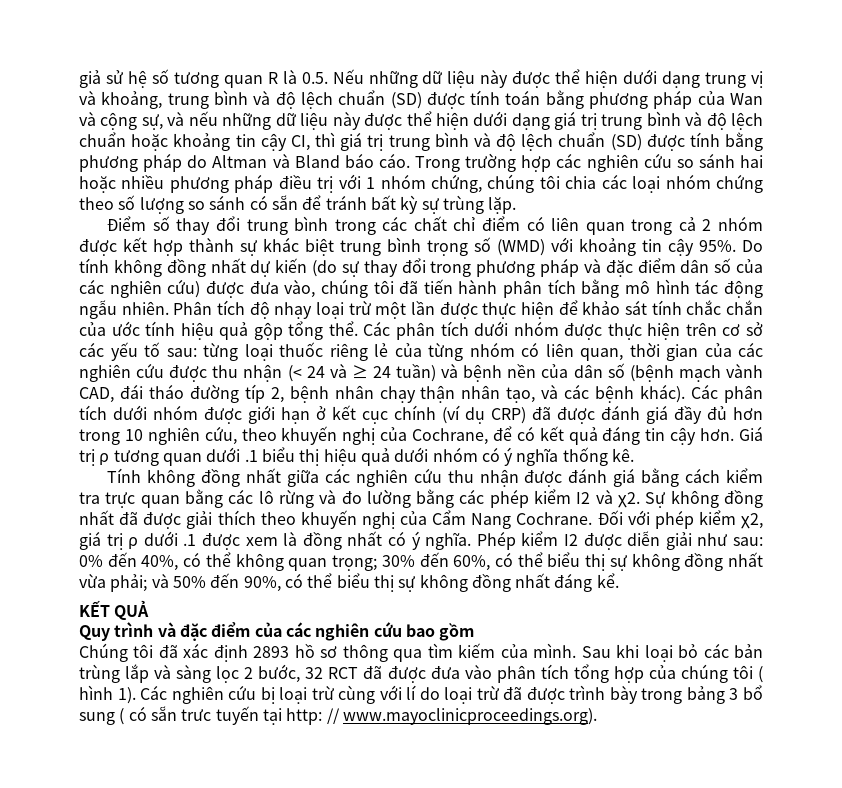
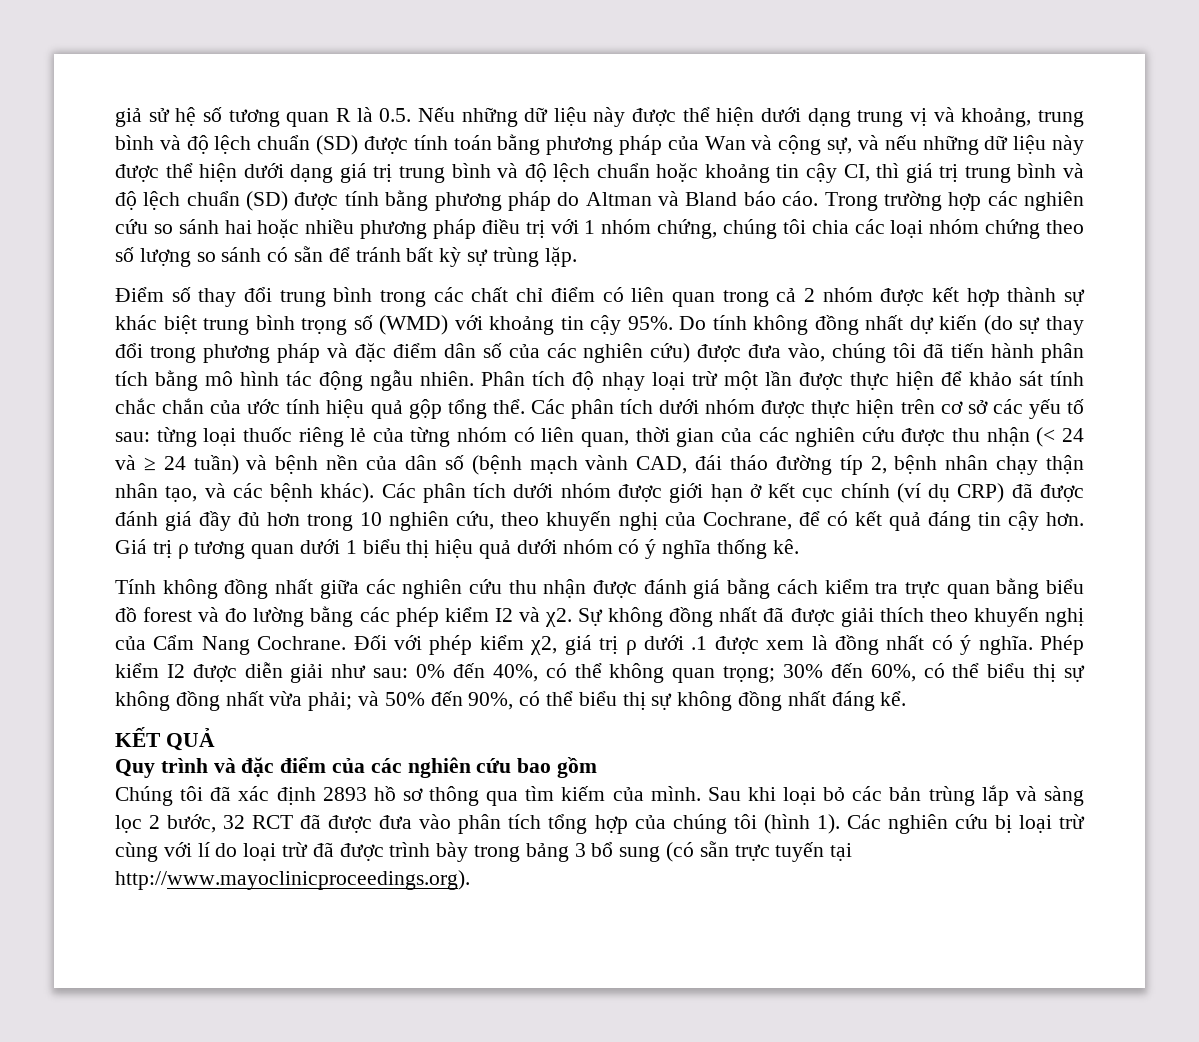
[244,450,258,462] .1 -> [345,540,357,554] 1
[228,489,314,508] các lô rừng -> [1046,579,1085,594] [115,607,193,622] biểu đồ forest
[758,666,763,683] [79,685,113,700] ( hình -> [763,814,810,834] (hình
[119,706,597,725] ( có sẵn trưc tuyến tại http: // www.mayoclinicproceedings.org). -> [666,841,853,862] [115,870,470,890] (có sẵn trực tuyến tại http://www.mayoclinicproceedings.org).

